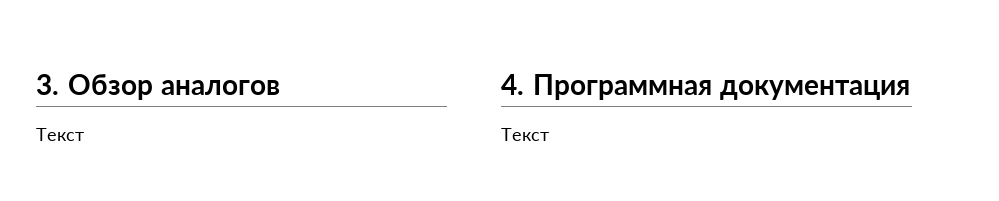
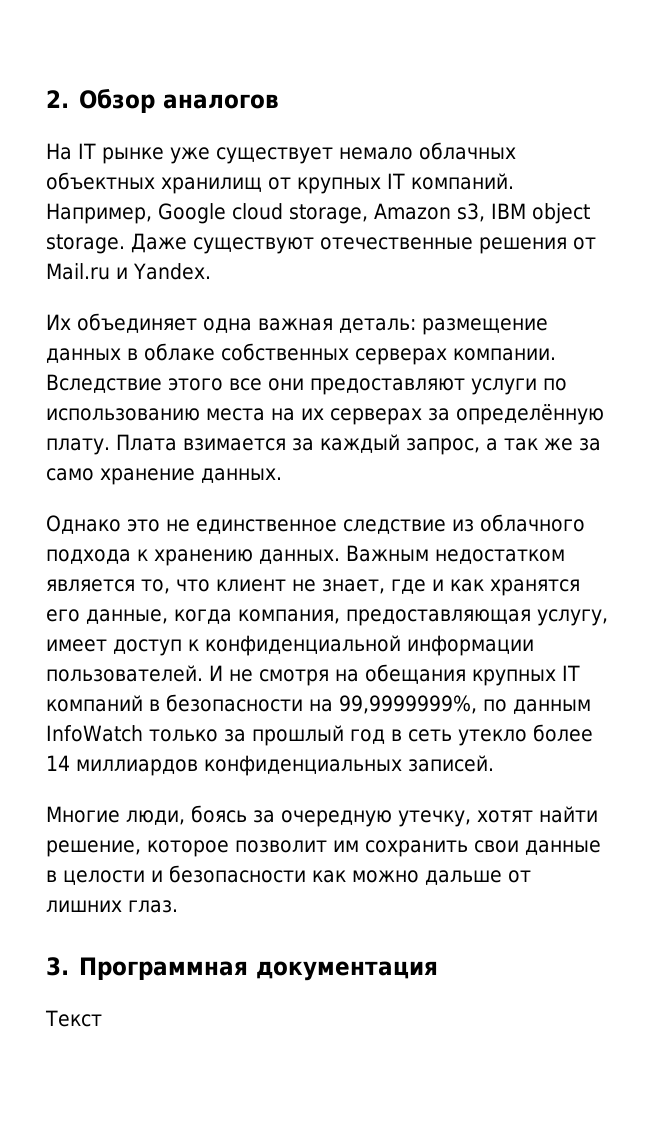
[36,74,59,95] 3. -> [46,90,69,108] 2.
[36,128,84,141] [501,74,524,95] Текст // 4. -> [46,142,516,164] [46,172,514,194] [46,203,590,224] [46,233,596,254] [46,263,211,280] [46,313,548,335] [46,343,556,365] [46,374,567,395] [46,404,604,425] [46,434,601,455] [46,468,282,485] [46,514,585,534] [46,545,565,566] [46,579,580,596] [46,609,608,626] [46,635,534,656] [46,664,580,686] [46,694,591,714] [46,724,593,746] [46,755,494,776] [46,805,598,827] [46,840,601,857] [46,865,531,885] [46,900,178,913] [46,957,69,976] На IT рынке уже существует немало облачных объектных хранилищ от крупных IT компаний. Например, Google cloud storage, Amazon s3, IBM object storage. Даже существуют отечественные решения от Mail.ru и Yandex. // Их объединяет одна важная деталь: размещение данных в облаке собственных серверах компании. Вследствие этого все они предоставляют услуги по использованию места на их серверах за определённую плату. Плата взимается за каждый запрос, а так же за само хранение данных. // Однако это не единственное следствие из облачного подхода к хранению данных. Важным недостатком является то, что клиент не знает, где и как хранятся его данные, когда компания, предоставляющая услугу, имеет доступ к конфиденциальной информации пользователей. И не смотря на обещания крупных IT компаний в безопасности на 99,9999999%, по данным InfoWatch только за прошлый год в сеть утекло более 14 миллиардов конфиденциальных записей. // Многие люди, боясь за очередную утечку, хотят найти решение, которое позволит им сохранить свои данные в целости и безопасности как можно дальше от лишних глаз. // 3.

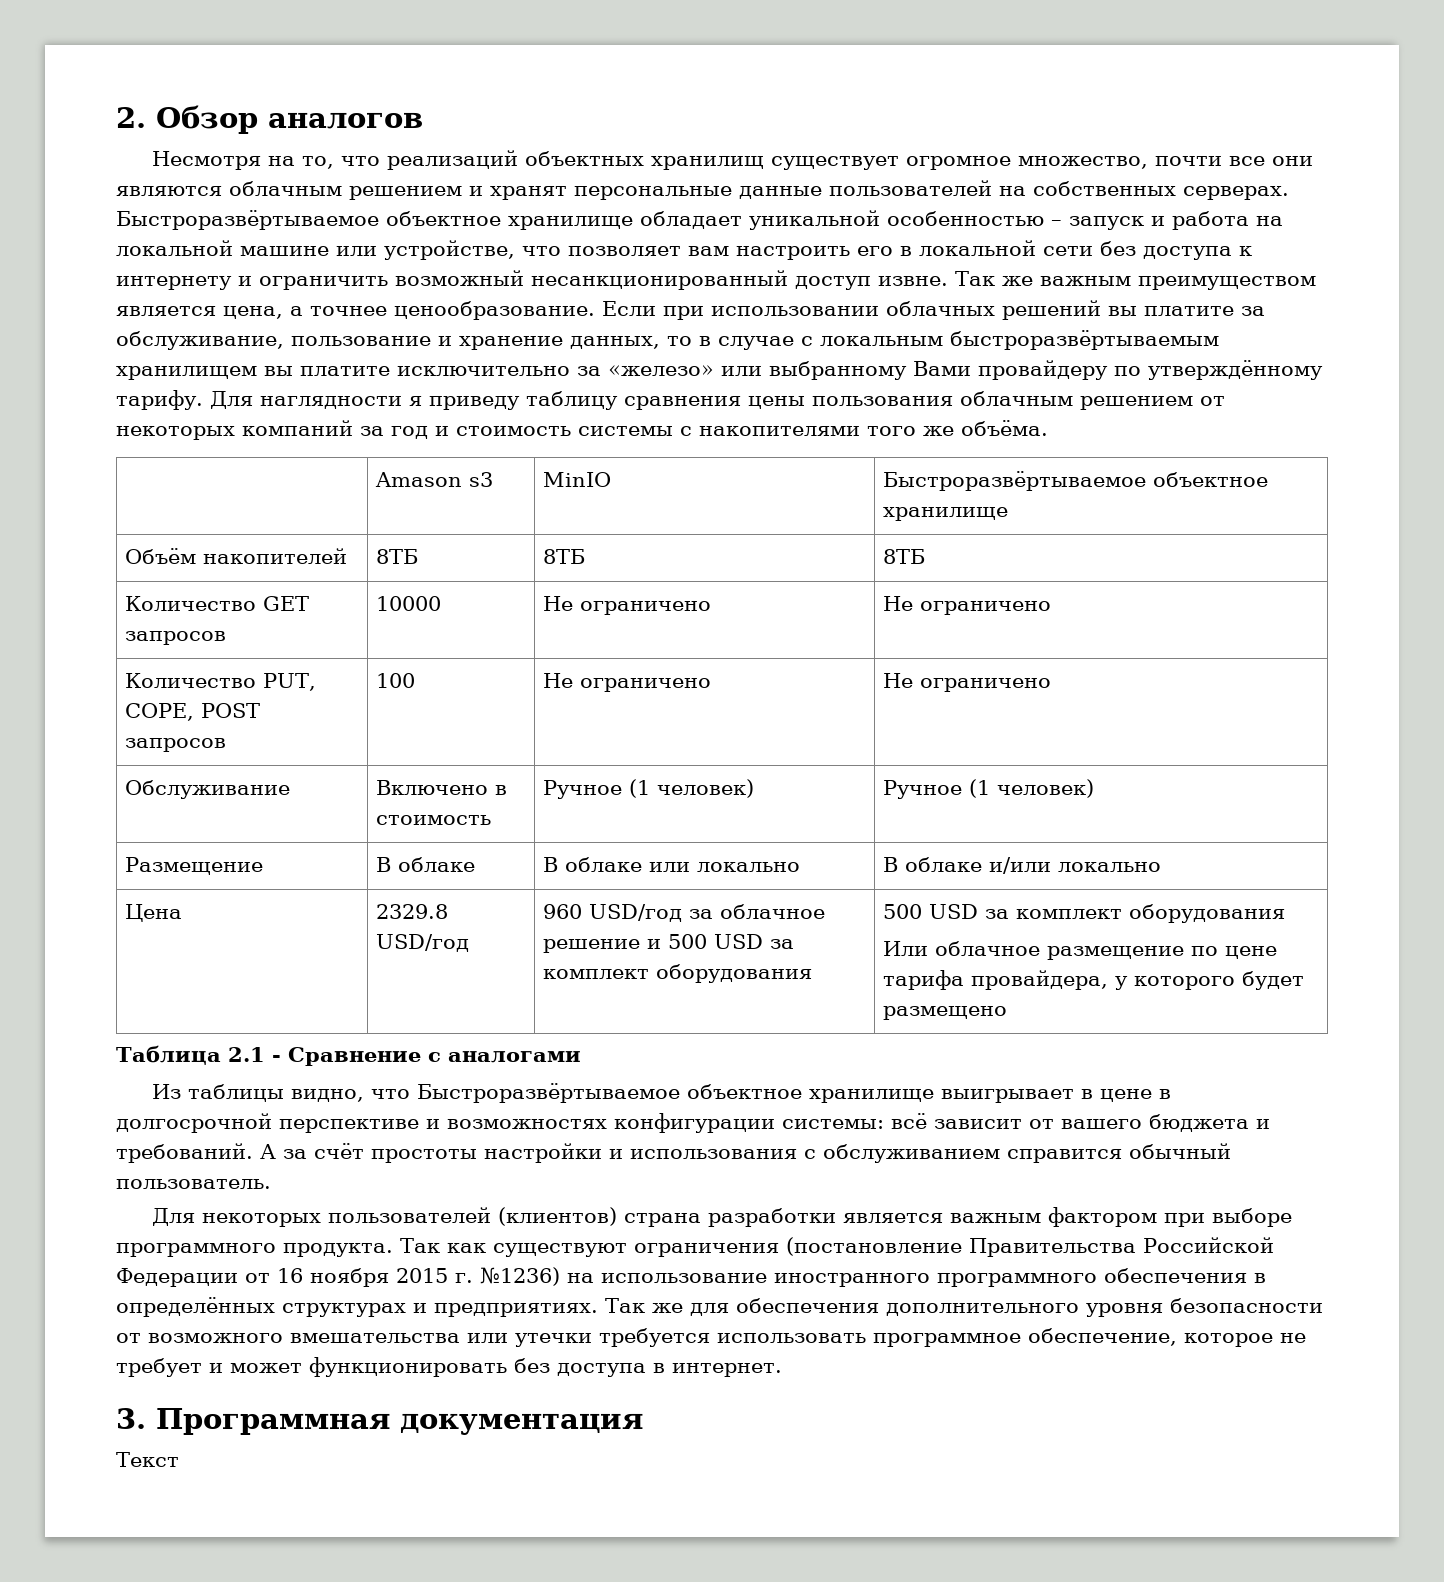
[46,142,516,164] [46,172,514,194] [46,203,590,224] [46,233,596,254] [46,263,211,280] [46,313,548,335] [46,343,556,365] [46,374,567,395] [46,404,604,425] [46,434,601,455] [46,468,282,485] [46,514,585,534] [46,545,565,566] [46,579,580,596] [46,609,608,626] [46,635,534,656] [46,664,580,686] [46,694,591,714] [46,724,593,746] [46,755,494,776] [46,805,598,827] [46,840,601,857] [46,865,531,885] [46,900,178,913] На IT рынке уже существует немало облачных объектных хранилищ от крупных IT компаний. Например, Google cloud storage, Amazon s3, IBM object storage. Даже существуют отечественные решения от Mail.ru и Yandex. // Их объединяет одна важная деталь: размещение данных в облаке собственных серверах компании. Вследствие этого все они предоставляют услуги по использованию места на их серверах за определённую плату. Плата взимается за каждый запрос, а так же за само хранение данных. // Однако это не единственное следствие из облачного подхода к хранению данных. Важным недостатком является то, что клиент не знает, где и как хранятся его данные, когда компания, предоставляющая услугу, имеет доступ к конфиденциальной информации пользователей. И не смотря на обещания крупных IT компаний в безопасности на 99,9999999%, по данным InfoWatch только за прошлый год в сеть утекло более 14 миллиардов конфиденциальных записей. // Многие люди, боясь за очередную утечку, хотят найти решение, которое позволит им сохранить свои данные в целости и безопасности как можно дальше от лишних глаз. -> [152,150,1314,170] [116,180,1289,200] [116,210,1283,230] [116,240,1252,260] [116,270,1316,290] [116,300,1265,320] [116,330,1219,350] [116,360,1323,380] [116,390,1225,410] [116,420,1048,440] [374,472,493,487] [542,472,611,487] [882,471,1268,491] [882,507,1008,521] [124,548,347,564] [375,549,418,564] [542,549,585,564] [882,549,925,564] [124,596,309,611] [124,631,226,645] [375,596,441,611] [542,596,711,615] [882,596,1051,615] [124,673,316,691] [124,703,260,721] [124,738,226,752] [375,673,415,688] [542,673,711,692] [882,673,1051,692] [124,780,290,799] [375,780,507,795] [375,815,491,825] [542,779,754,799] [882,779,1094,799] [124,857,263,875] [375,857,475,872] [542,857,800,872] [882,857,1161,874] [124,904,182,922] [375,904,448,919] [375,934,469,952] [542,904,825,922] [542,934,794,953] [542,964,812,983] [882,904,1285,923] [882,941,1277,960] [882,970,1304,990] [882,1006,1007,1020] [116,1045,581,1066] [152,1083,1172,1103] [116,1113,1270,1133] [116,1143,1231,1163] [116,1179,271,1189] [152,1207,1293,1227] [116,1237,1274,1257] [116,1267,1266,1287] [116,1297,1323,1317] [116,1328,1306,1347] [116,1357,782,1377] Несмотря на то, что реализаций объектных хранилищ существует огромное множество, почти все они являются облачным решением и хранят персональные данные пользователей на собственных серверах. Быстроразвёртываемое объектное хранилище обладает уникальной особенностью – запуск и работа на локальной машине или устройстве, что позволяет вам настроить его в локальной сети без доступа к интернету и ограничить возможный несанкционированный доступ извне. Так же важным преимуществом является цена, а точнее ценообразование. Если при использовании облачных решений вы платите за обслуживание, пользование и хранение данных, то в случае с локальным быстроразвёртываемым хранилищем вы платите исключительно за «железо» или выбранному Вами провайдеру по утверждённому тарифу. Для наглядности я приведу таблицу сравнения цены пользования облачным решением от некоторых компаний за год и стоимость системы с накопителями того же объёма. // | Amason s3 | MinIO | Быстроразвёртываемое объектное хранилище // Объём накопителей | 8ТБ | 8ТБ | 8ТБ // Количество GET запросов | 10000 | Не ограничено | Не ограничено // Количество PUT, COPE, POST запросов | 100 | Не ограничено | Не ограничено // Обслуживание | Включено в стоимость | Ручное (1 человек) | Ручное (1 человек) // Размещение | В облаке | В облаке или локально | В облаке и/или локально // Цена | 2329.8 USD/год | 960 USD/год за облачное решение и 500 USD за комплект оборудования | 500 USD за комплект оборудования // Или облачное размещение по цене тарифа провайдера, у которого будет размещено // Таблица 2.1 - Сравнение с аналогами // Из таблицы видно, что Быстроразвёртываемое объектное хранилище выигрывает в цене в долгосрочной перспективе и возможностях конфигурации системы: всё зависит от вашего бюджета и требований. А за счёт простоты настройки и использования с обслуживанием справится обычный пользователь. // Для некоторых пользователей (клиентов) страна разработки является важным фактором при выборе программного продукта. Так как существуют ограничения (постановление Правительства Российской Федерации от 16 ноября 2015 г. №1236) на использование иностранного программного обеспечения в определённых структурах и предприятиях. Так же для обеспечения дополнительного уровня безопасности от возможного вмешательства или утечки требуется использовать программное обеспечение, которое не требует и может функционировать без доступа в интернет.

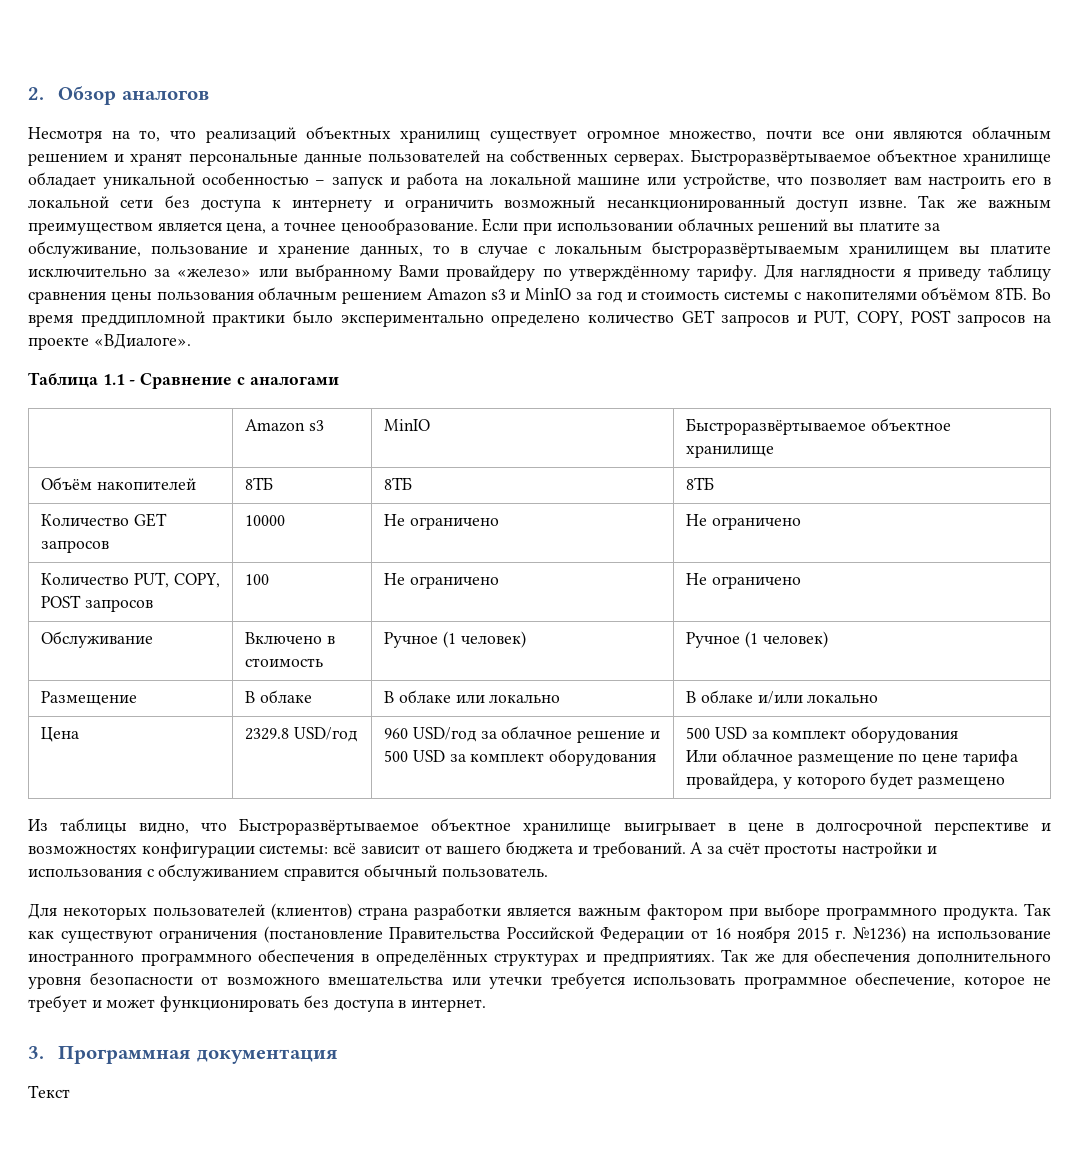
[1200,396,1225,406] [116,420,353,440] от некоторых компаний -> [426,288,572,301] Amazon s3 и MinIO
[867,420,1048,436] [374,472,462,487] того же объёма. // | Amason -> [921,287,1052,300] [28,310,1051,327] [28,333,191,350] [28,372,339,389] [245,419,306,432] объёмом 8ТБ. Во время преддипломной практики было экспериментально определено количество GET запросов и PUT, COPY, POST запросов на проекте «ВДиалоге». // Таблица 1.1 - Сравнение с аналогами // | Amazon
[124,703,194,721] COPE, -> [173,573,220,588] COPY,
[116,1045,581,1066] // Таблица 2.1 - Сравнение с аналогами -> (1006, 782) none

